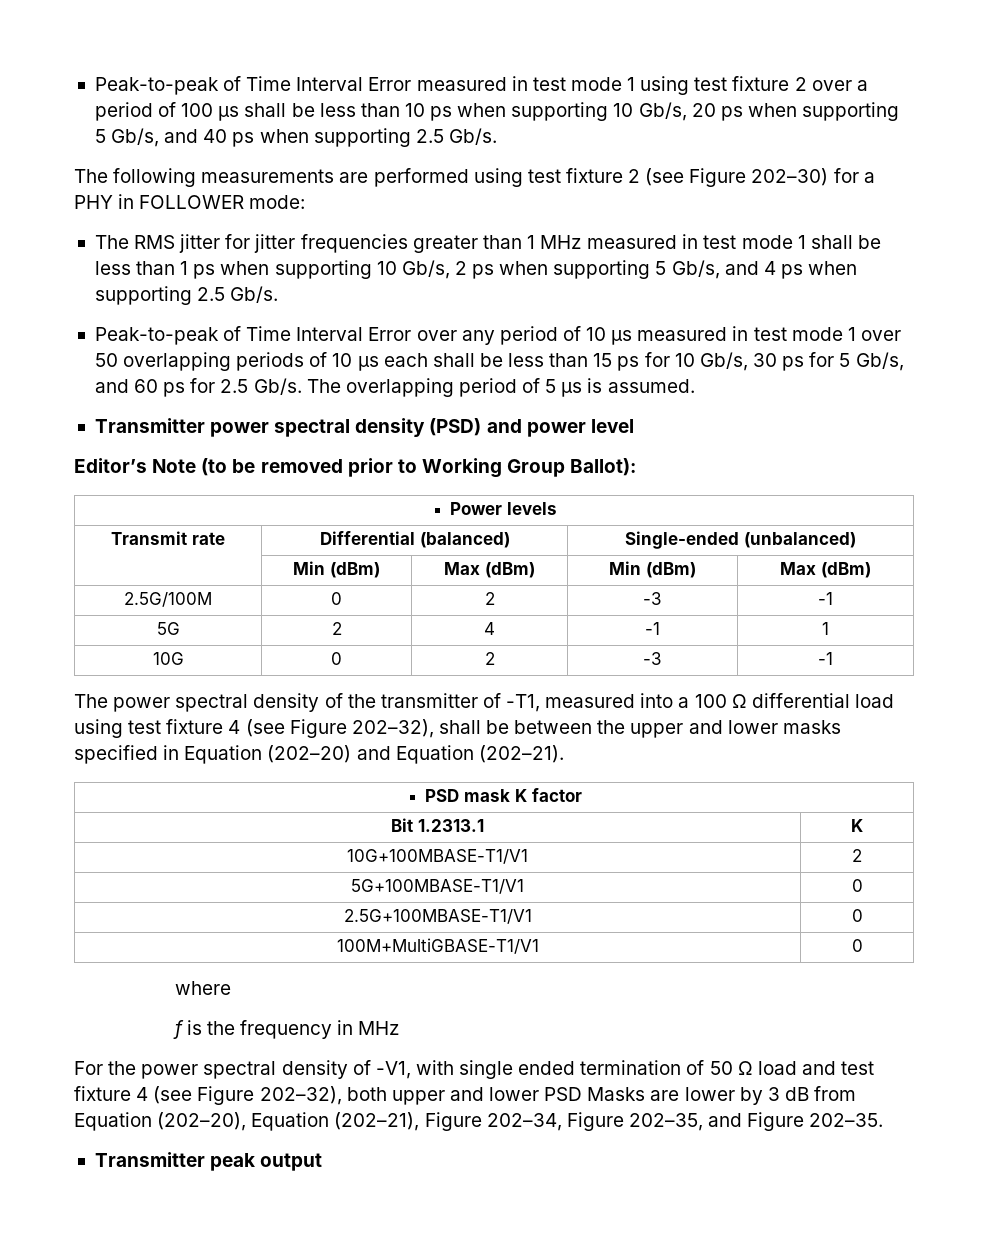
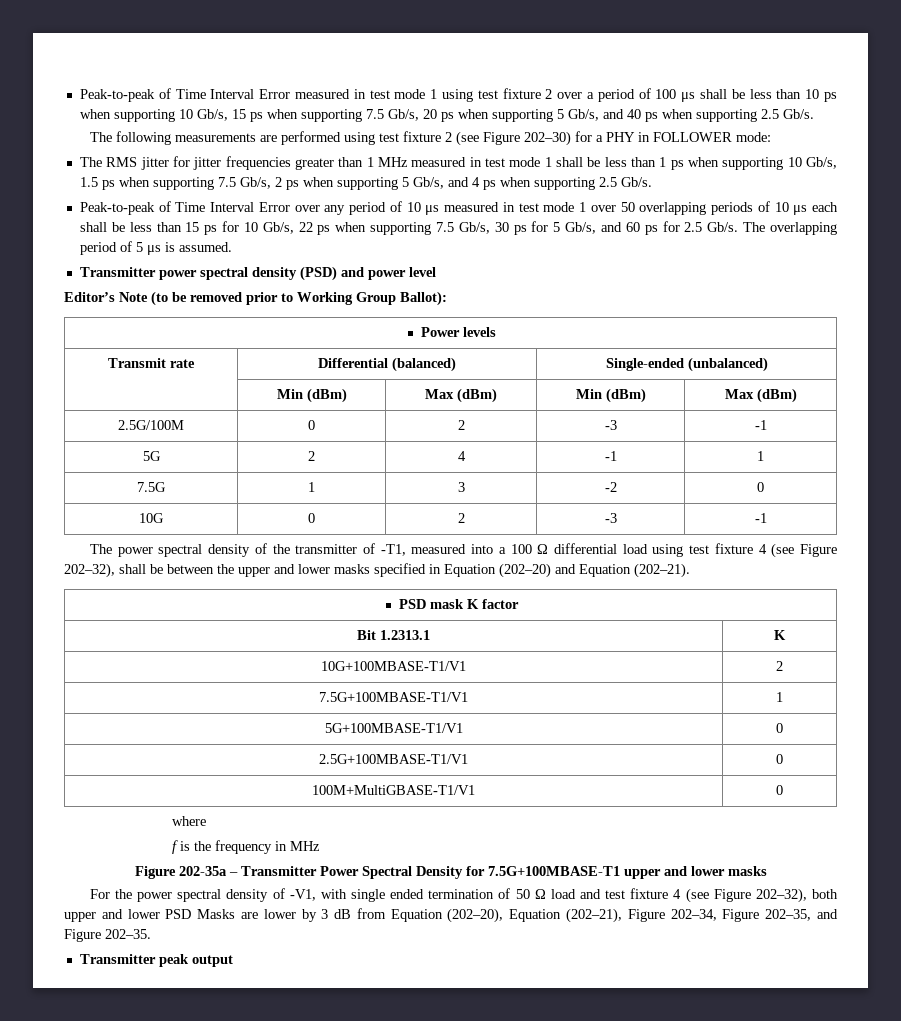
(687, 111) none -> [231,109,419,122] 15 ps when supporting 7.5 Gb/s,
(450, 269) none -> [79,177,271,190] 1.5 ps when supporting 7.5 Gb/s,
(748, 361) none -> [298,222,490,235] 22 ps when supporting 7.5 Gb/s,
(829, 628) none -> [137,482,166,492] [308,482,315,492] [457,482,465,492] [604,482,617,492] [757,482,764,492] // 7.5G | 1 | 3 | -2 | 0
(862, 855) none -> [319,692,468,702] [776,692,783,702] // 7.5G+100MBASE-T1/V1 | 1
(401, 1028) none -> [134,866,767,879] // Figure 202-35a – Transmitter Power Spectral Density for 7.5G+100MBASE-T1 upper and lower masks

